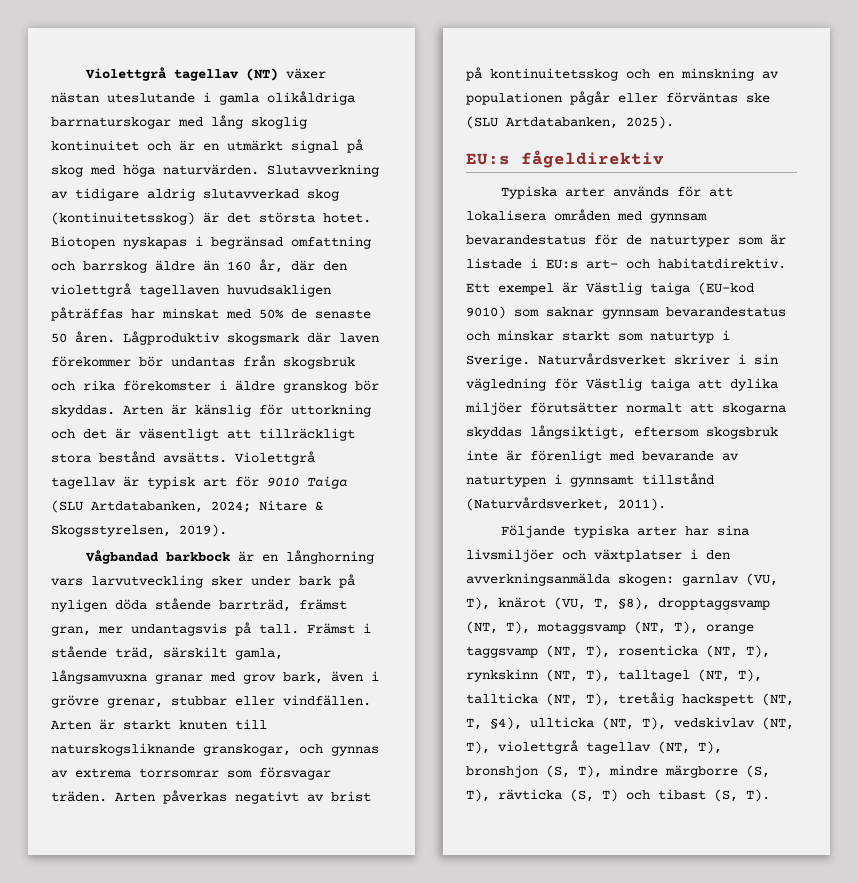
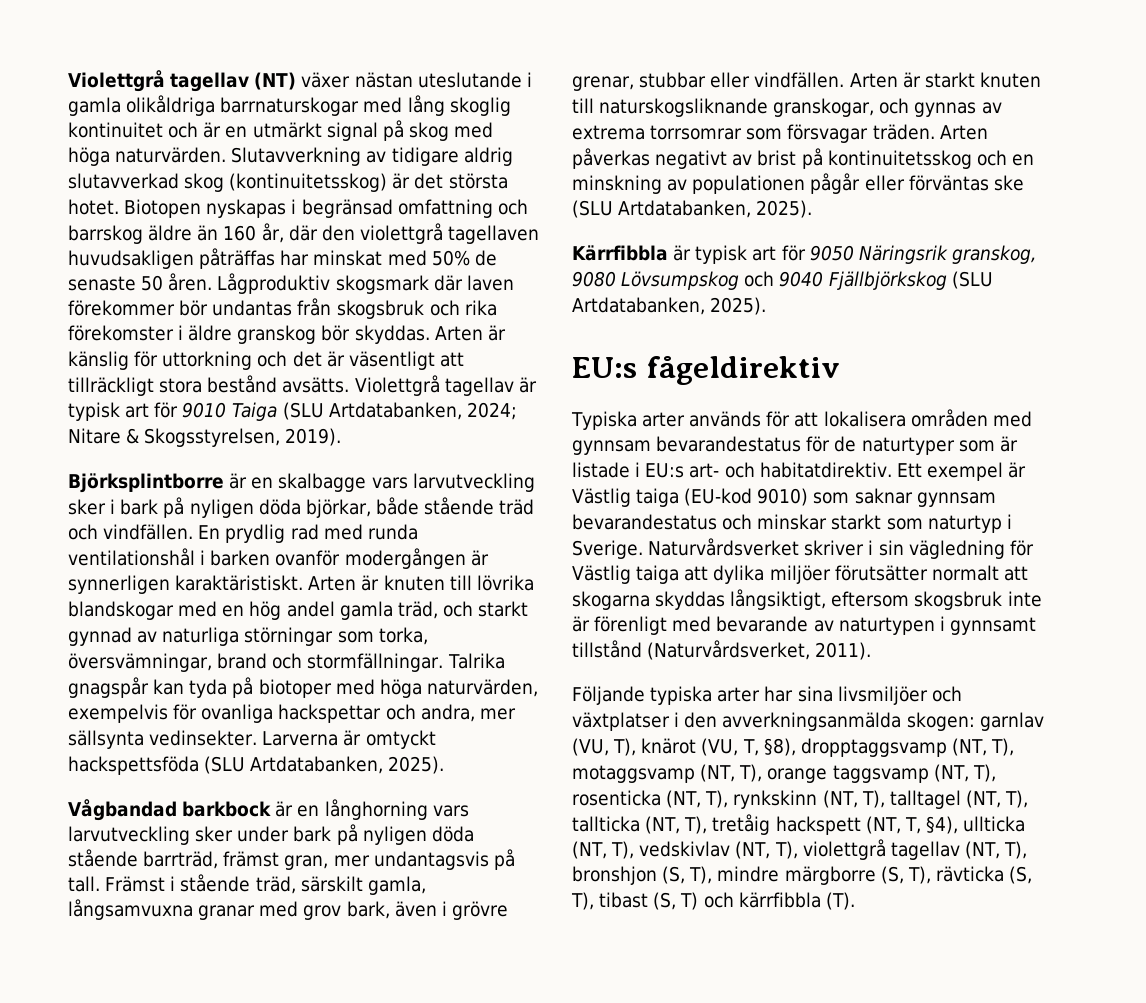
(227, 530) none -> [68,473,535,493] [68,497,535,518] [68,524,418,543] [68,548,489,569] [68,575,534,594] [68,601,529,620] [68,627,428,646] [68,653,506,672] [68,677,538,698] [68,704,516,723] [68,730,436,749] [68,756,445,775] // Björksplintborre är en skalbagge vars larvutveckling sker i bark på nyligen döda björkar, både stående träd och vindfällen. En prydlig rad med runda ventilationshål i barken ovanför modergången är synnerligen karaktäristiskt. Arten är knuten till lövrika blandskogar med en hög andel gamla träd, och starkt gynnad av naturliga störningar som torka, översvämningar, brand och stormfällningar. Talrika gnagspår kan tyda på biotoper med höga naturvärden, exempelvis för ovanliga hackspettar och andra, mer sällsynta vedinsekter. Larverna är omtyckt hackspettsföda (SLU Artdatabanken, 2025).
(674, 122) none -> [572,245,1036,264] [572,271,993,290] [572,297,767,315] // Kärrfibbla är typisk art för 9050 Näringsrik granskog, 9080 Lövsumpskog och 9040 Fjällbjörkskog (SLU Artdatabanken, 2025).
[602,789,770,802] T) och tibast (S, T). -> [571,892,855,910] T), tibast (S, T) och kärrfibbla (T).

